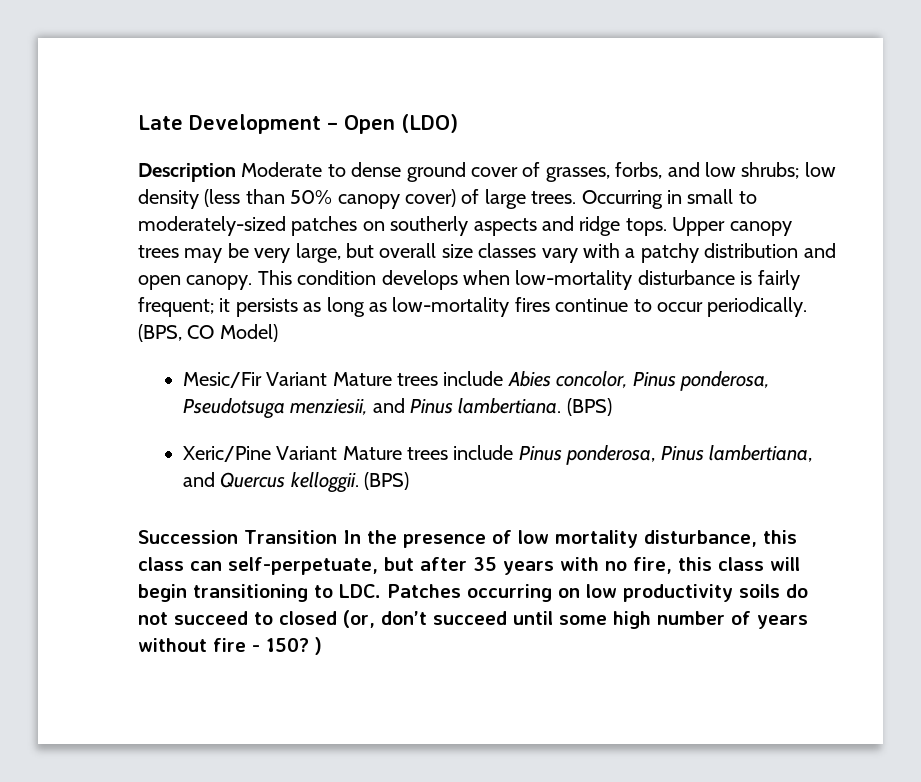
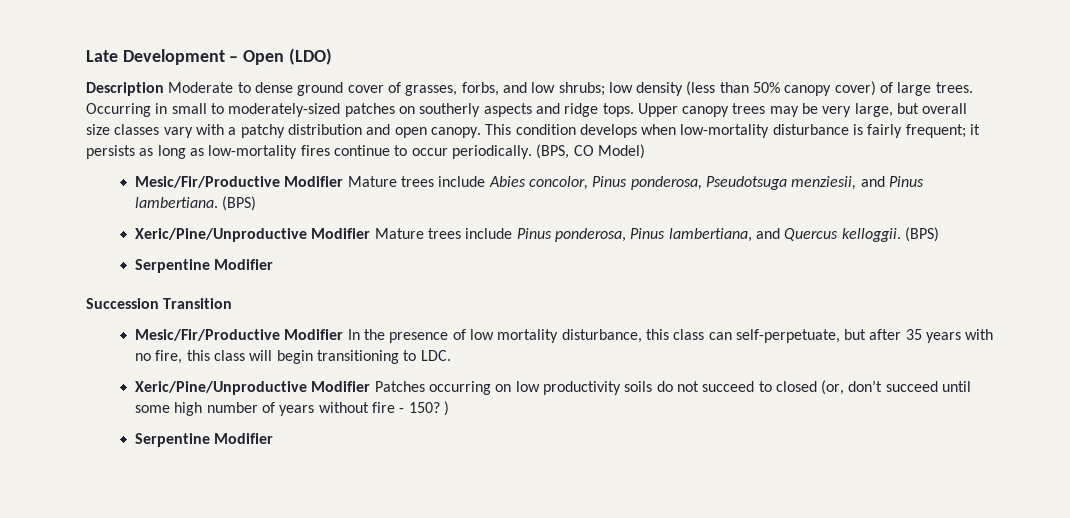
[182,372,328,388] Mesic/Fir Variant -> [134,176,344,188] Mesic/Fir/Productive Modifier
[182,446,338,462] Xeric/Pine Variant -> [134,228,371,242] Xeric/Pine/Unproductive Modifier
(410, 481) none -> [134,259,274,273] // Serpentine Modifier
(337, 537) none -> [134,329,344,341] // Mesic/Fir/Productive Modifier
(381, 591) none -> [134,381,371,395] // Xeric/Pine/Unproductive Modifier
(322, 646) none -> [134,433,274,447] // Serpentine Modifier

